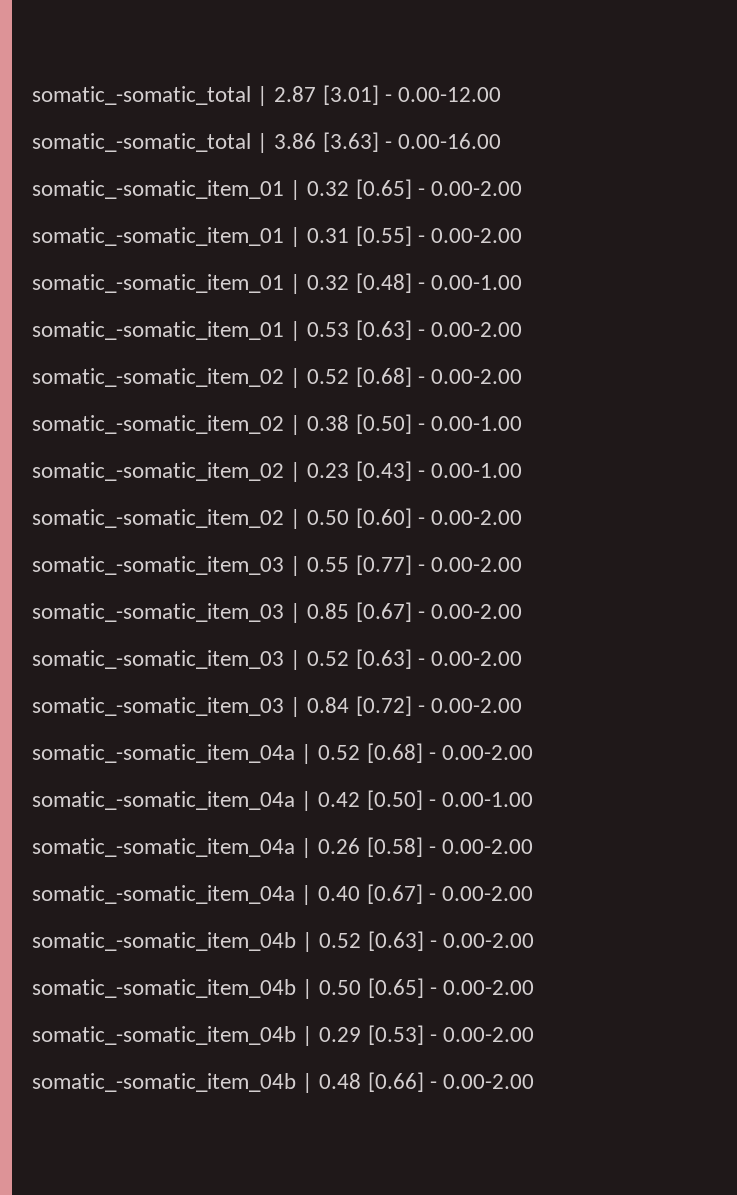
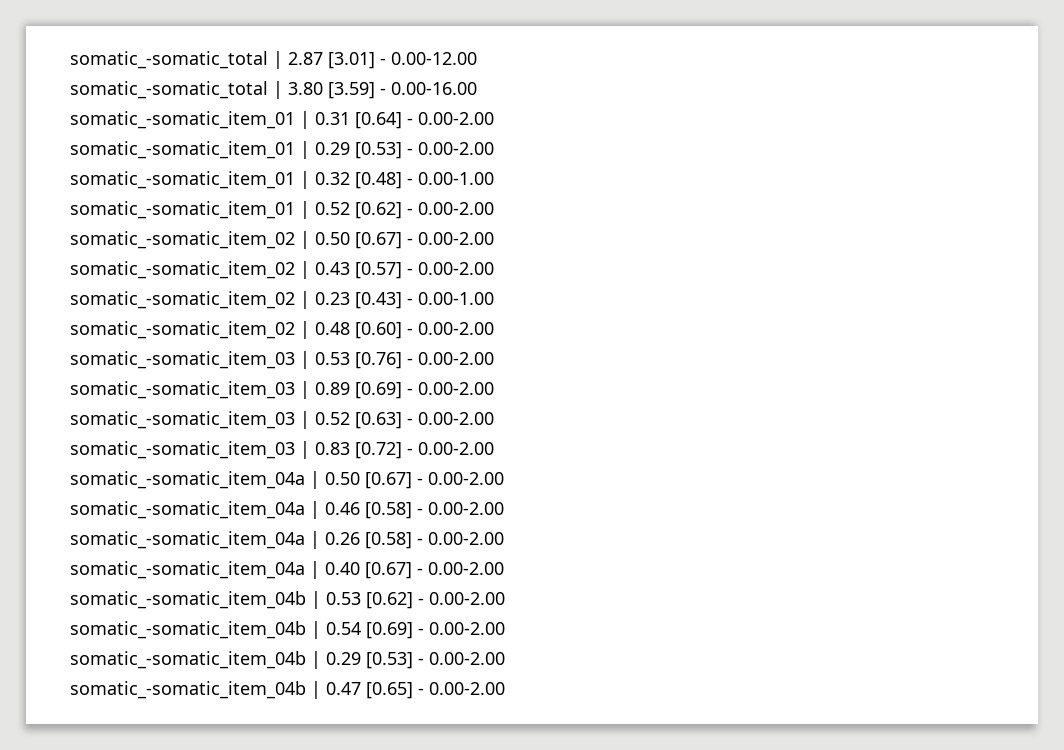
[274,132,379,152] 3.86 [3.63] -> [288,82,375,99] 3.80 [3.59]
[307,179,523,199] [32,226,412,247] 0.32 [0.65] - 0.00-2.00 // somatic_-somatic_item_01 | 0.31 [0.55] -> [315,112,494,129] [70,141,402,159] 0.31 [0.64] - 0.00-2.00 // somatic_-somatic_item_01 | 0.29 [0.53]
[307,320,523,340] [32,367,523,388] [32,414,523,435] 0.53 [0.63] - 0.00-2.00 // somatic_-somatic_item_02 | 0.52 [0.68] - 0.00-2.00 // somatic_-somatic_item_02 | 0.38 [0.50] - 0.00-1.00 -> [315,202,494,219] [70,231,494,249] [70,261,494,279] 0.52 [0.62] - 0.00-2.00 // somatic_-somatic_item_02 | 0.50 [0.67] - 0.00-2.00 // somatic_-somatic_item_02 | 0.43 [0.57] - 0.00-2.00
[307,510,350,525] 0.50 -> [315,322,350,335] 0.48
[307,555,523,575] [32,602,412,623] 0.55 [0.77] - 0.00-2.00 // somatic_-somatic_item_03 | 0.85 [0.67] -> [315,352,494,369] [70,381,402,399] 0.53 [0.76] - 0.00-2.00 // somatic_-somatic_item_03 | 0.89 [0.69]
[307,697,350,713] 0.84 -> [315,442,350,455] 0.83
[318,743,534,763] [32,790,534,811] 0.52 [0.68] - 0.00-2.00 // somatic_-somatic_item_04a | 0.42 [0.50] - 0.00-1.00 -> [325,472,504,489] [70,501,504,519] 0.50 [0.67] - 0.00-2.00 // somatic_-somatic_item_04a | 0.46 [0.58] - 0.00-2.00
[319,931,535,951] [32,978,424,999] 0.52 [0.63] - 0.00-2.00 // somatic_-somatic_item_04b | 0.50 [0.65] -> [326,592,505,609] [70,621,413,639] 0.53 [0.62] - 0.00-2.00 // somatic_-somatic_item_04b | 0.54 [0.69]
[319,1072,424,1092] 0.48 [0.66] -> [326,682,413,699] 0.47 [0.65]

